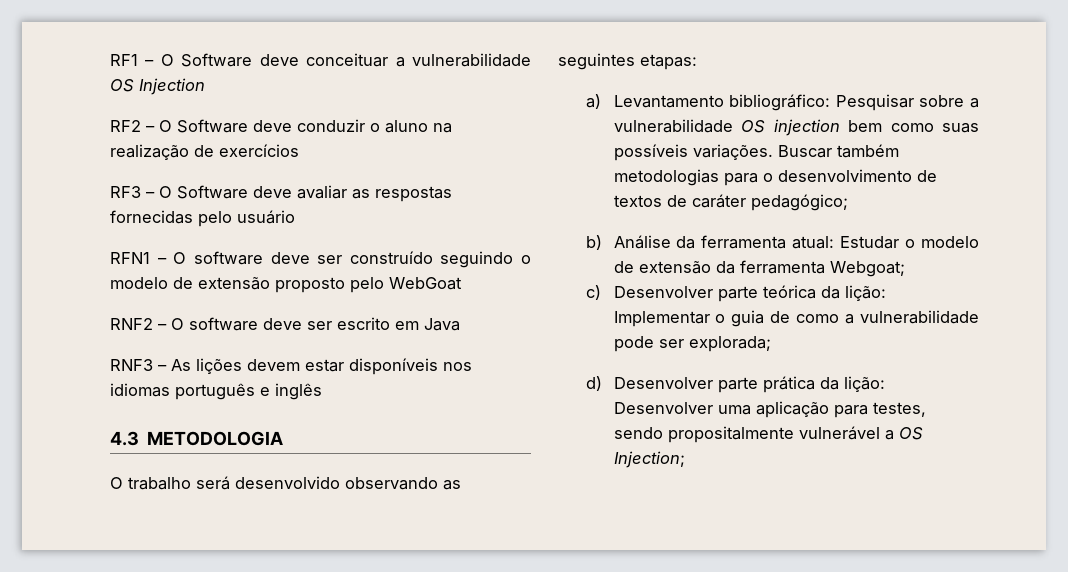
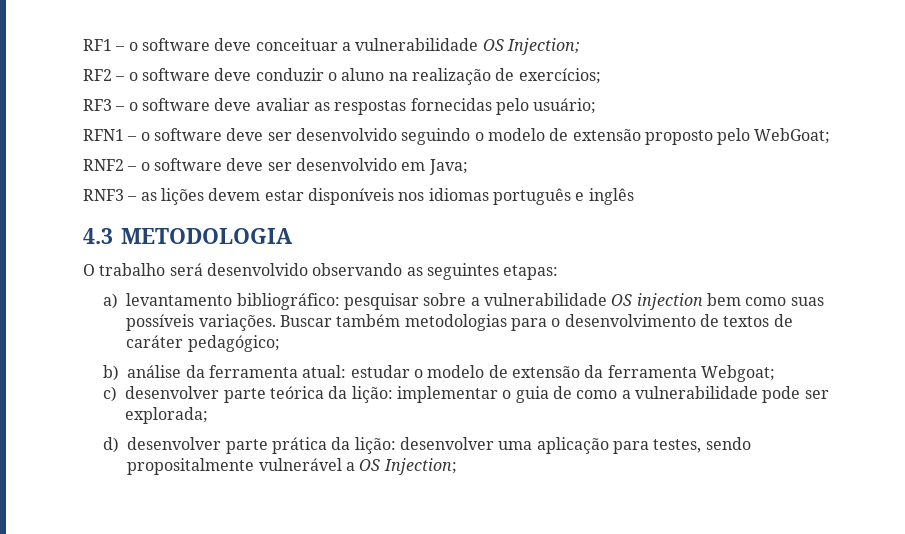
[160,53,253,67] O Software -> [128,38,210,51] o software
[139,78,205,95] Injection -> [506,38,580,55] Injection;
[159,119,248,133] O Software -> [128,68,210,81] o software
[219,144,299,157] exercícios -> [518,68,601,84] exercícios;
[159,185,248,199] O Software -> [128,98,210,111] o software
[237,210,295,224] usuário -> [533,98,597,114] usuário;
[173,251,433,265] O software deve ser construído -> [140,128,397,141] o software deve ser desenvolvido
[389,277,462,290] WebGoat -> [754,128,831,144] WebGoat;
[171,317,460,331] O software deve ser escrito em Java -> [140,158,468,175] o software deve ser desenvolvido em Java;
[171,359,191,371] As -> [140,192,157,201] as
[613,94,914,111] Levantamento bibliográfico: Pesquisar -> [126,293,419,310] levantamento bibliográfico: pesquisar
[613,235,671,249] Análise -> [127,365,182,378] análise
[840,236,900,249] Estudar -> [350,365,410,378] estudar
[613,286,713,298] Desenvolver -> [125,386,220,399] desenvolver
[613,311,710,327] Implementar -> [396,386,498,403] implementar
[613,377,713,389] Desenvolver -> [127,437,222,450] desenvolver
[613,402,713,414] Desenvolver -> [399,437,494,450] desenvolver

